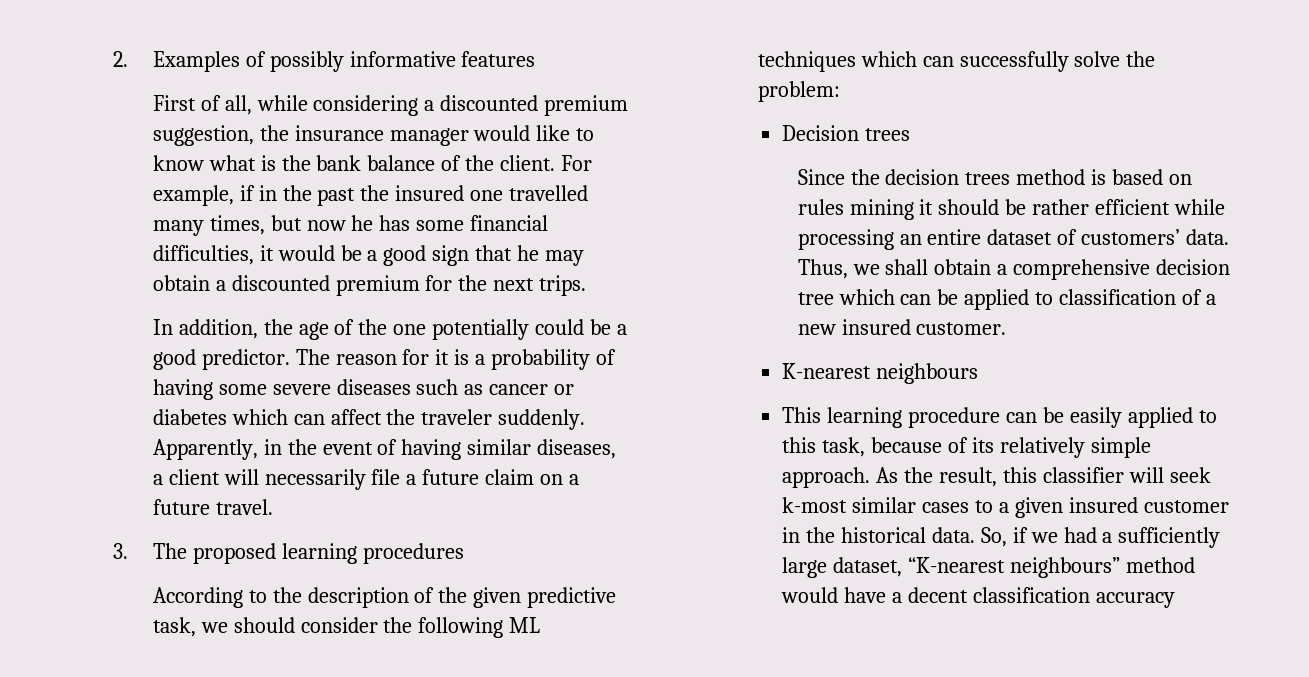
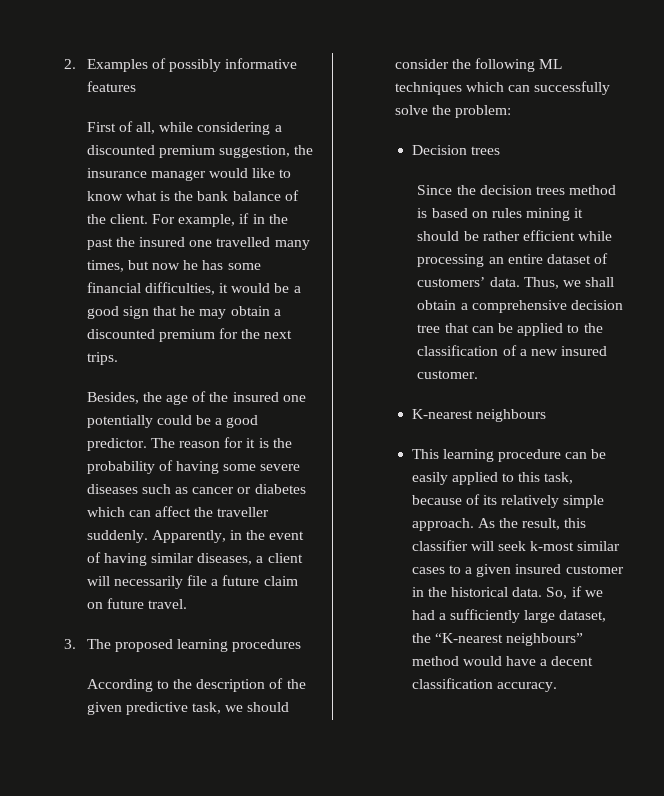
[152,319,258,339] In addition, -> [86,392,139,404] Besides,
(388, 327) none -> [232,392,279,402] insured
[475,354,486,365] a -> [272,438,292,448] the
[421,409,493,425] traveler -> [217,507,270,517] traveller
[569,474,580,485] a -> (103, 605) none
[838,289,895,305] which -> [444,323,469,333] that
(1054, 298) none -> [583,323,603,333] the
(902, 567) none -> [411,633,431,643] the
[1095,592,1175,608] accuracy -> [496,682,557,692] accuracy.

